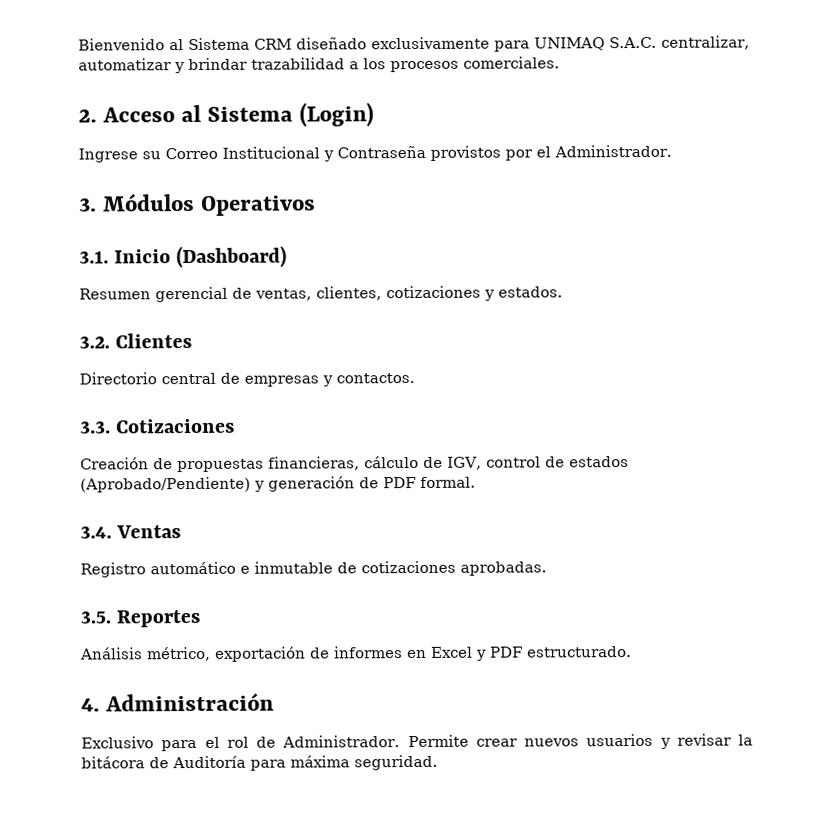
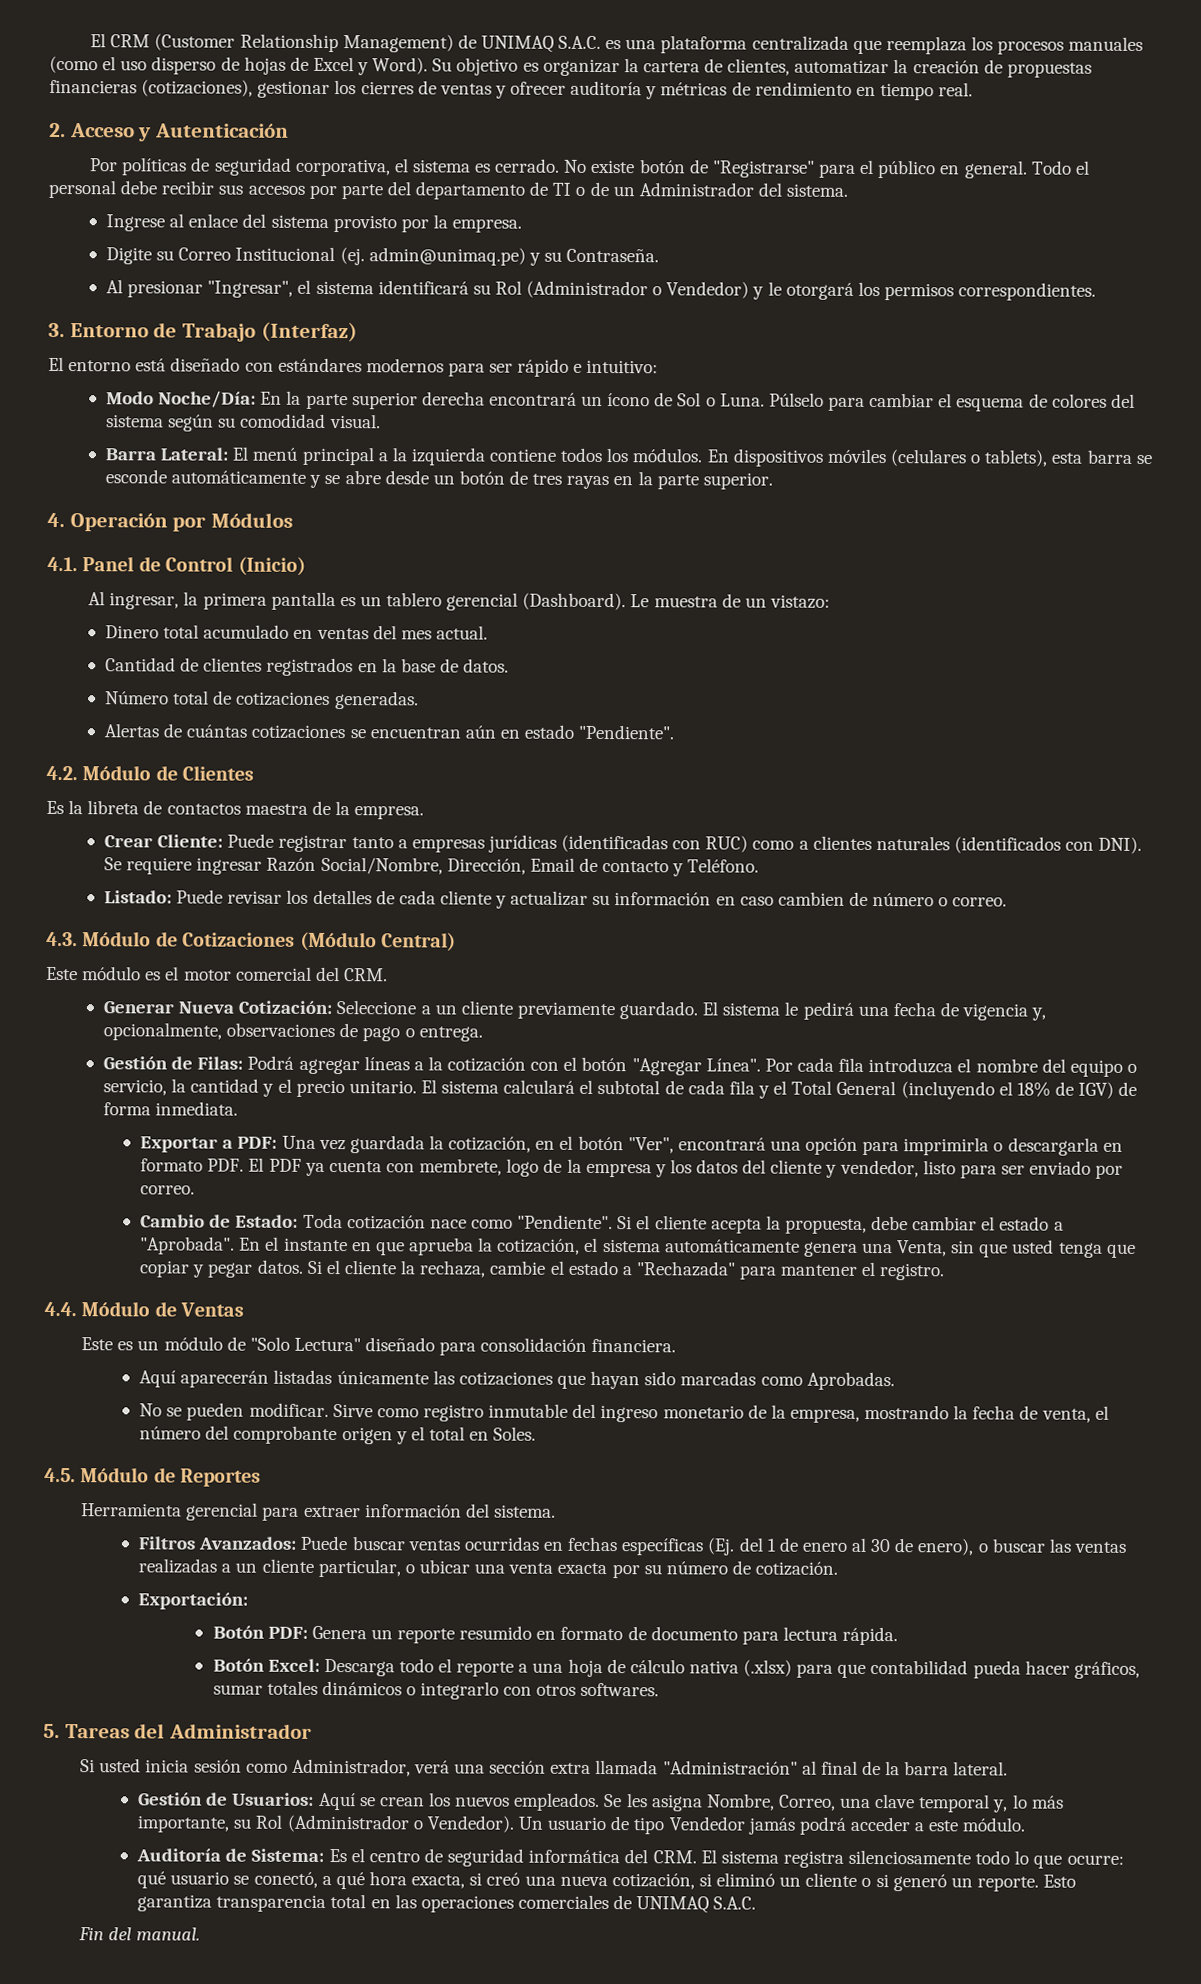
[78,35,751,52] [78,56,560,74] [78,102,375,128] [78,144,672,163] [78,192,317,216] [79,245,288,269] [79,285,563,303] [79,333,193,349] [79,372,415,387] [80,418,236,434] [80,455,629,473] [80,476,476,493] [80,525,182,539] [80,560,547,578] [80,609,201,628] [80,646,632,662] [81,692,275,712] [81,733,754,752] [81,754,438,771] Bienvenido al Sistema CRM diseñado exclusivamente para UNIMAQ S.A.C. centralizar, automatizar y brindar trazabilidad a los procesos comerciales. // 2. Acceso al Sistema (Login) // Ingrese su Correo Institucional y Contraseña provistos por el Administrador. // 3. Módulos Operativos // 3.1. Inicio (Dashboard) // Resumen gerencial de ventas, clientes, cotizaciones y estados. // 3.2. Clientes // Directorio central de empresas y contactos. // 3.3. Cotizaciones // Creación de propuestas financieras, cálculo de IGV, control de estados (Aprobado/Pendiente) y generación de PDF formal. // 3.4. Ventas // Registro automático e inmutable de cotizaciones aprobadas. // 3.5. Reportes // Análisis métrico, exportación de informes en Excel y PDF estructurado. // 4. Administración // Exclusivo para el rol de Administrador. Permite crear nuevos usuarios y revisar la bitácora de Auditoría para máxima seguridad. -> [90,33,1144,55] [49,55,1092,78] [49,79,974,101] [49,122,290,142] [90,157,1090,179] [48,179,849,200] [106,213,523,233] [106,246,660,266] [106,279,1097,301] [48,321,358,343] [48,356,659,377] [106,390,1135,412] [106,413,381,432] [105,446,1152,467] [105,469,773,490] [47,512,294,532] [47,556,306,576] [88,591,831,611] [105,624,488,640] [105,657,510,677] [105,690,419,710] [104,723,675,740] [46,765,255,781] [46,800,425,820] [104,833,1143,854] [104,856,760,877] [104,889,1008,909] [46,931,456,952] [46,966,388,982] [103,1000,1047,1021] [103,1022,483,1042] [103,1055,1137,1077] [103,1078,1138,1100] [103,1101,239,1116] [140,1135,1123,1156] [140,1157,1124,1179] [140,1185,196,1195] [140,1213,1064,1234] [140,1236,1136,1258] [139,1259,946,1281] [44,1301,245,1317] [81,1336,677,1356] [139,1369,895,1391] [139,1402,1109,1423] [139,1425,537,1445] [44,1467,262,1487] [81,1502,556,1521] [138,1535,1126,1556] [138,1558,839,1579] [138,1592,249,1610] [212,1625,899,1646] [212,1658,1140,1679] [212,1680,660,1700] [43,1723,313,1739] [80,1758,1009,1777] [138,1792,1064,1813] [137,1814,1026,1835] [136,1848,1124,1869] [137,1871,1077,1892] [137,1894,757,1914] [78,1927,201,1941] El CRM (Customer Relationship Management) de UNIMAQ S.A.C. es una plataforma centralizada que reemplaza los procesos manuales (como el uso disperso de hojas de Excel y Word). Su objetivo es organizar la cartera de clientes, automatizar la creación de propuestas financieras (cotizaciones), gestionar los cierres de ventas y ofrecer auditoría y métricas de rendimiento en tiempo real. // 2. Acceso y Autenticación // Por políticas de seguridad corporativa, el sistema es cerrado. No existe botón de "Registrarse" para el público en general. Todo el personal debe recibir sus accesos por parte del departamento de TI o de un Administrador del sistema. // Ingrese al enlace del sistema provisto por la empresa. // Digite su Correo Institucional (ej. admin@unimaq.pe) y su Contraseña. // Al presionar "Ingresar", el sistema identificará su Rol (Administrador o Vendedor) y le otorgará los permisos correspondientes. // 3. Entorno de Trabajo (Interfaz) // El entorno está diseñado con estándares modernos para ser rápido e intuitivo: // Modo Noche/Día: En la parte superior derecha encontrará un ícono de Sol o Luna. Púlselo para cambiar el esquema de colores del sistema según su comodidad visual. // Barra Lateral: El menú principal a la izquierda contiene todos los módulos. En dispositivos móviles (celulares o tablets), esta barra se esconde automáticamente y se abre desde un botón de tres rayas en la parte superior. // 4. Operación por Módulos // 4.1. Panel de Control (Inicio) // Al ingresar, la primera pantalla es un tablero gerencial (Dashboard). Le muestra de un vistazo: // Dinero total acumulado en ventas del mes actual. // Cantidad de clientes registrados en la base de datos. // Número total de cotizaciones generadas. // Alertas de cuántas cotizaciones se encuentran aún en estado "Pendiente". // 4.2. Módulo de Clientes // Es la libreta de contactos maestra de la empresa. // Crear Cliente: Puede registrar tanto a empresas jurídicas (identificadas con RUC) como a clientes naturales (identificados con DNI). Se requiere ingresar Razón Social/Nombre, Dirección, Email de contacto y Teléfono. // Listado: Puede revisar los detalles de cada cliente y actualizar su información en caso cambien de número o correo. // 4.3. Módulo de Cotizaciones (Módulo Central) // Este módulo es el motor comercial del CRM. // Generar Nueva Cotización: Seleccione a un cliente previamente guardado. El sistema le pedirá una fecha de vigencia y, opcionalmente, observaciones de pago o entrega. // Gestión de Filas: Podrá agregar líneas a la cotización con el botón "Agregar Línea". Por cada fila introduzca el nombre del equipo o servicio, la cantidad y el precio unitario. El sistema calculará el subtotal de cada fila y el Total General (incluyendo el 18% de IGV) de forma inmediata. // Exportar a PDF: Una vez guardada la cotización, en el botón "Ver", encontrará una opción para imprimirla o descargarla en formato PDF. El PDF ya cuenta con membrete, logo de la empresa y los datos del cliente y vendedor, listo para ser enviado por correo. // Cambio de Estado: Toda cotización nace como "Pendiente". Si el cliente acepta la propuesta, debe cambiar el estado a "Aprobada". En el instante en que aprueba la cotización, el sistema automáticamente genera una Venta, sin que usted tenga que copiar y pegar datos. Si el cliente la rechaza, cambie el estado a "Rechazada" para mantener el registro. // 4.4. Módulo de Ventas // Este es un módulo de "Solo Lectura" diseñado para consolidación financiera. // Aquí aparecerán listadas únicamente las cotizaciones que hayan sido marcadas como Aprobadas. // No se pueden modificar. Sirve como registro inmutable del ingreso monetario de la empresa, mostrando la fecha de venta, el número del comprobante origen y el total en Soles. // 4.5. Módulo de Reportes // Herramienta gerencial para extraer información del sistema. // Filtros Avanzados: Puede buscar ventas ocurridas en fechas específicas (Ej. del 1 de enero al 30 de enero), o buscar las ventas realizadas a un cliente particular, o ubicar una venta exacta por su número de cotización. // Exportación: // Botón PDF: Genera un reporte resumido en formato de documento para lectura rápida. // Botón Excel: Descarga todo el reporte a una hoja de cálculo nativa (.xlsx) para que contabilidad pueda hacer gráficos, sumar totales dinámicos o integrarlo con otros softwares. // 5. Tareas del Administrador // Si usted inicia sesión como Administrador, verá una sección extra llamada "Administración" al final de la barra lateral. // Gestión de Usuarios: Aquí se crean los nuevos empleados. Se les asigna Nombre, Correo, una clave temporal y, lo más importante, su Rol (Administrador o Vendedor). Un usuario de tipo Vendedor jamás podrá acceder a este módulo. // Auditoría de Sistema: Es el centro de seguridad informática del CRM. El sistema registra silenciosamente todo lo que ocurre: qué usuario se conectó, a qué hora exacta, si creó una nueva cotización, si eliminó un cliente o si generó un reporte. Esto garantiza transparencia total en las operaciones comerciales de UNIMAQ S.A.C. // Fin del manual.

